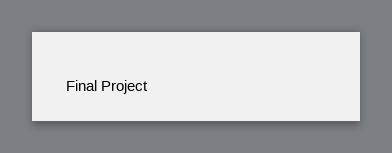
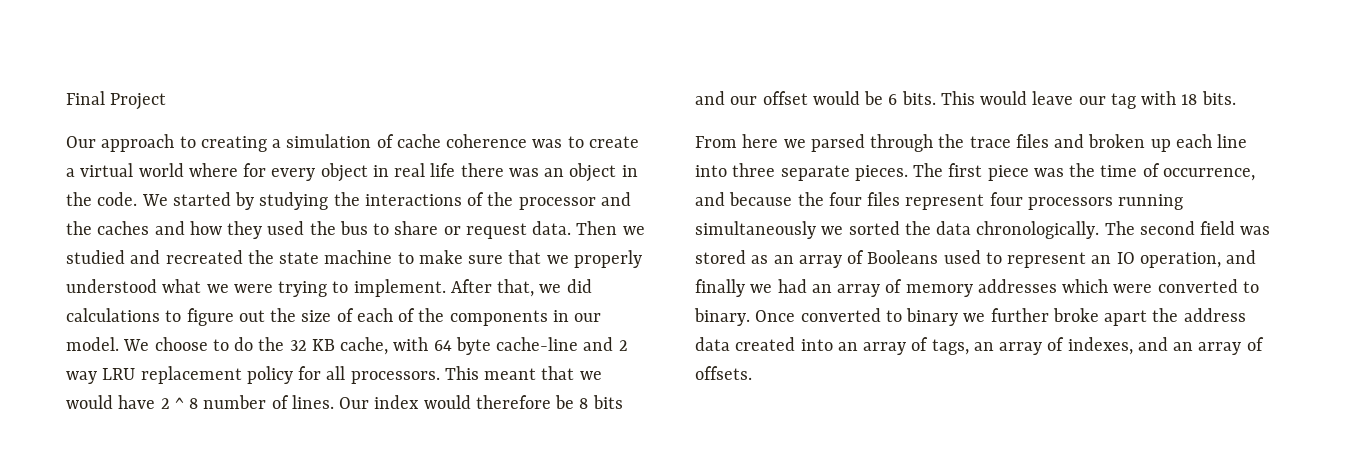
(149, 87) none -> [66,134,639,152] [66,163,638,182] [66,192,631,210] [66,221,645,239] [66,250,642,268] [66,279,592,297] [66,308,602,326] [66,337,628,355] [66,366,602,384] [66,395,623,409] [695,91,1236,109] [695,134,1248,152] [695,163,1255,181] [695,192,1184,210] [695,221,1271,239] [695,250,1257,268] [695,279,1259,297] [694,308,1246,326] [695,337,1264,355] [695,366,752,380] // Our approach to creating a simulation of cache coherence was to create a virtual world where for every object in real life there was an object in the code. We started by studying the interactions of the processor and the caches and how they used the bus to share or request data. Then we studied and recreated the state machine to make sure that we properly understood what we were trying to implement. After that, we did calculations to figure out the size of each of the components in our model. We choose to do the 32 KB cache, with 64 byte cache-line and 2 way LRU replacement policy for all processors. This meant that we would have 2 ^ 8 number of lines. Our index would therefore be 8 bits and our offset would be 6 bits. This would leave our tag with 18 bits. // From here we parsed through the trace files and broken up each line into three separate pieces. The first piece was the time of occurrence, and because the four files represent four processors running simultaneously we sorted the data chronologically. The second field was stored as an array of Booleans used to represent an IO operation, and finally we had an array of memory addresses which were converted to binary. Once converted to binary we further broke apart the address data created into an array of tags, an array of indexes, and an array of offsets.

